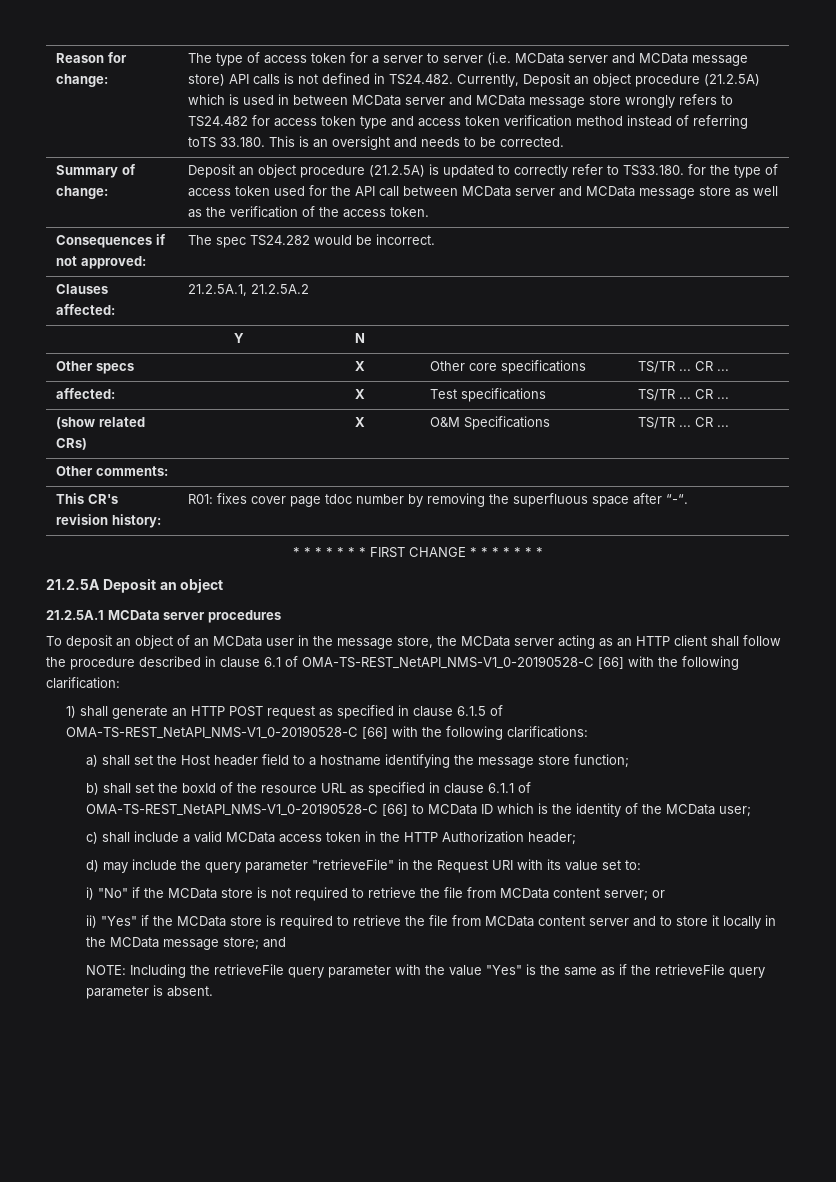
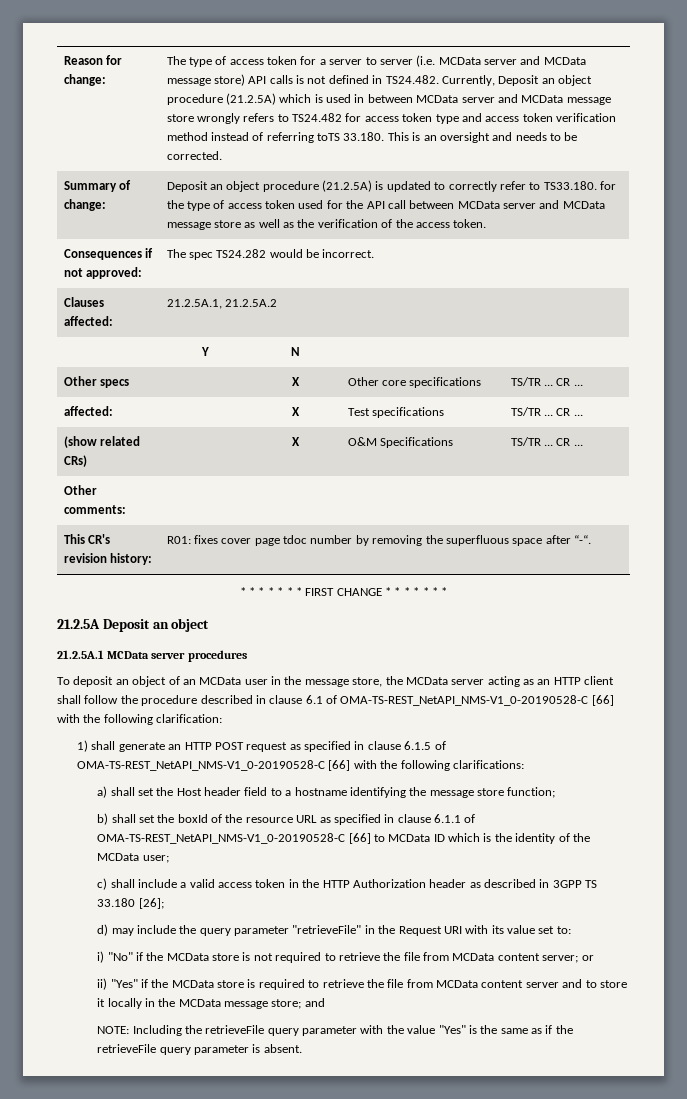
[225,832,275,843] MCData -> (215, 883) none
[527,832,576,845] header; -> [429,879,598,888] [97,898,164,909] header as described in 3GPP TS 33.180 [26];

